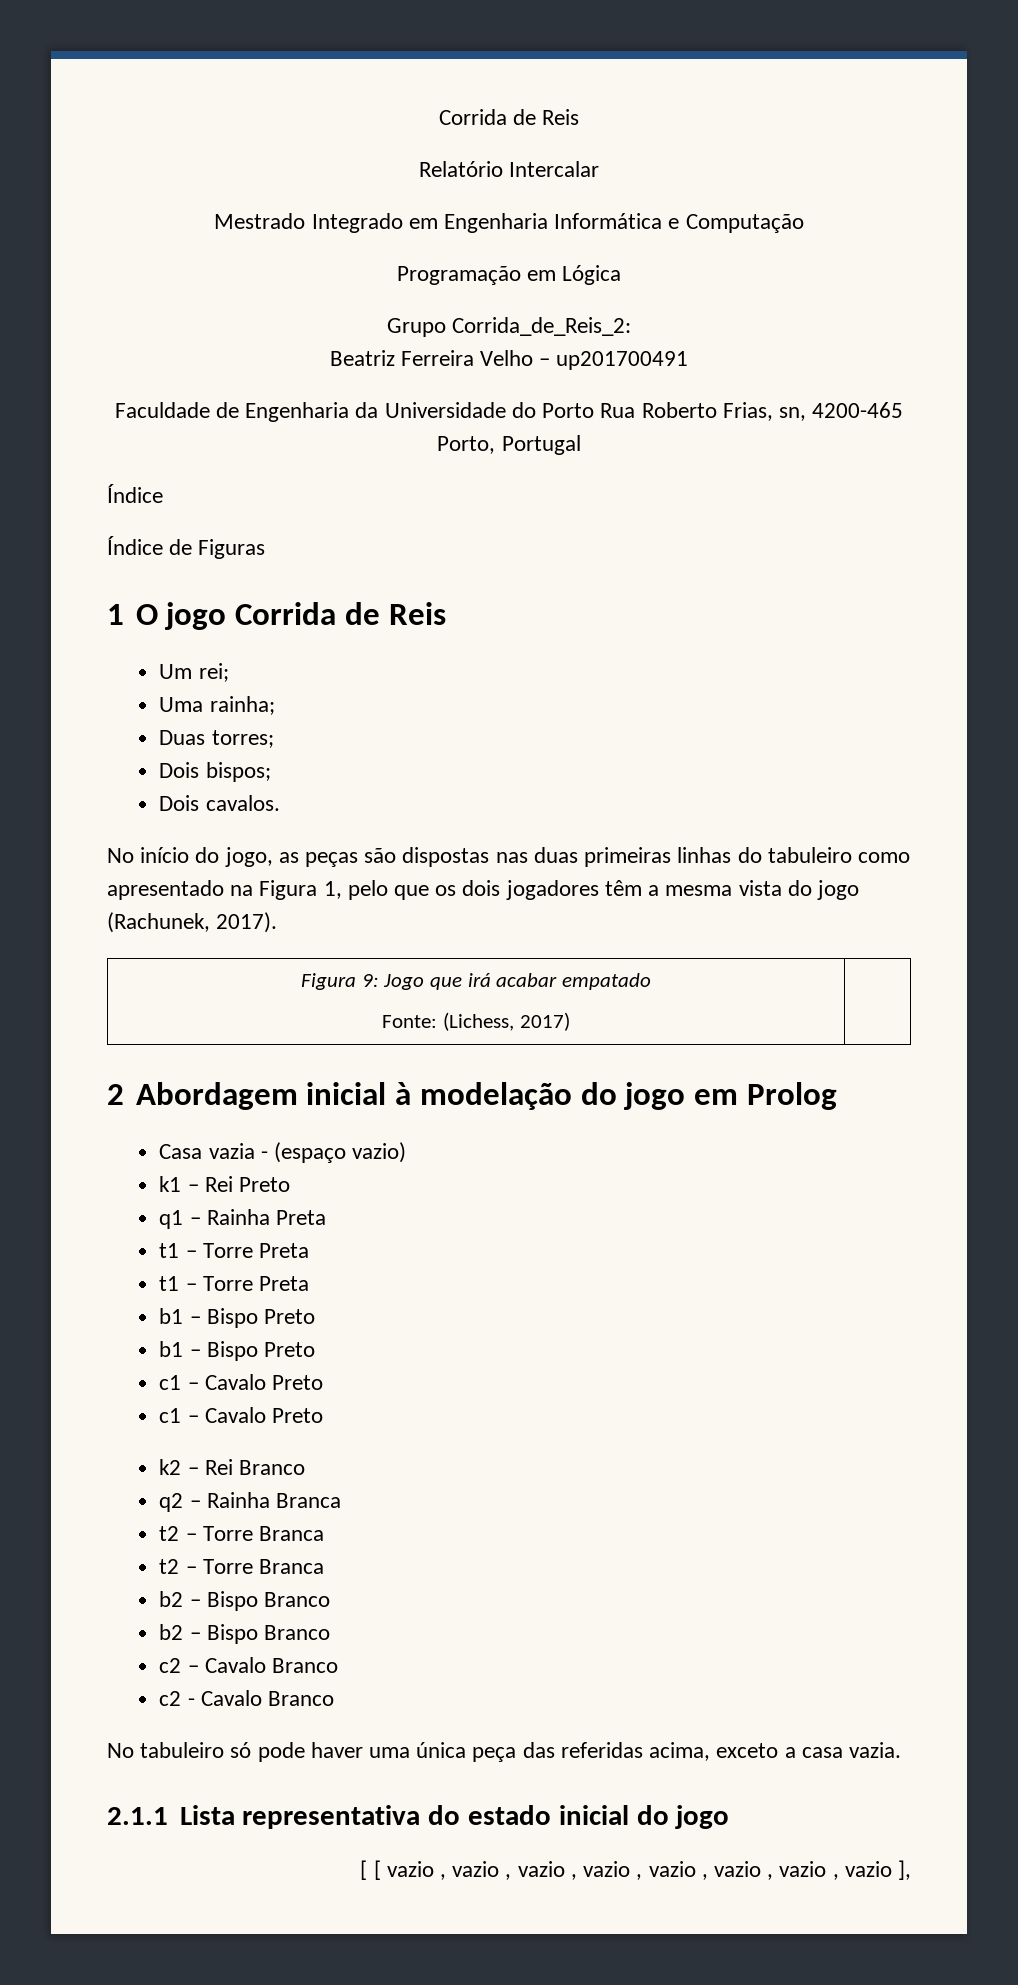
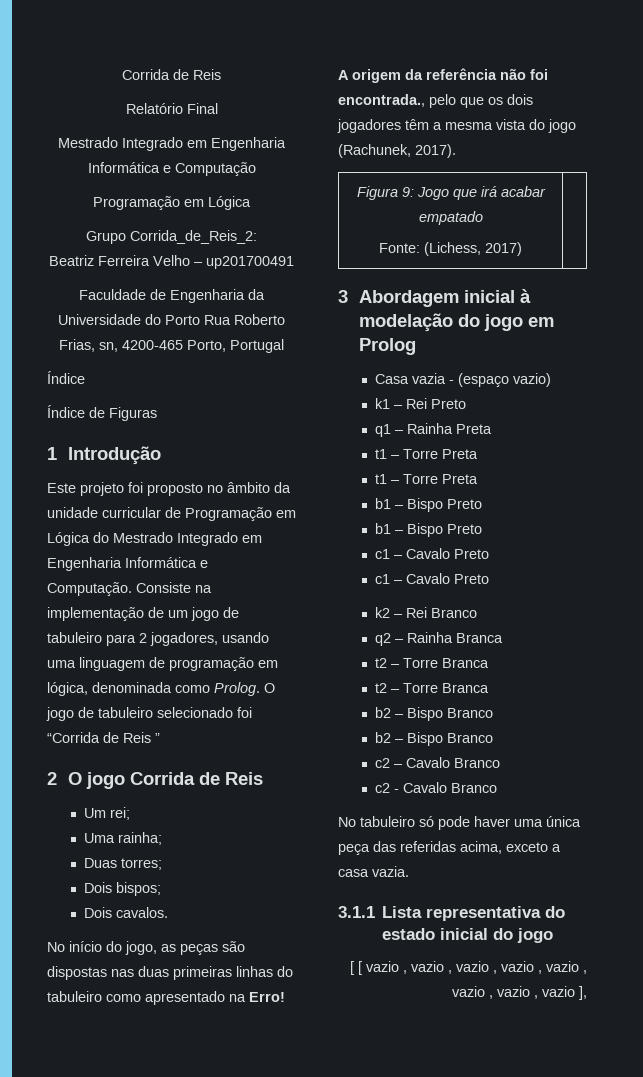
[509,161,600,177] Intercalar -> [186,103,218,114] Final
(124, 614) none -> [68,446,162,465] [47,482,291,496] [47,507,296,521] [47,532,262,546] [47,557,208,571] [47,582,212,596] [47,607,239,621] [47,632,269,646] [47,657,278,671] [47,682,275,696] [46,707,252,721] [47,732,160,743] [47,772,57,785] Introdução // Este projeto foi proposto no âmbito da unidade curricular de Programação em Lógica do Mestrado Integrado em Engenharia Informática e Computação. Consiste na implementação de um jogo de tabuleiro para 2 jogadores, usando uma linguagem de programação em lógica, denominada como Prolog. O jogo de tabuleiro selecionado foi “Corrida de Reis ” // 2
[259,880,342,900] Figura 1, -> [249,992,285,1002] [338,68,548,83] [338,94,425,107] Erro! A origem da referência não foi encontrada.,
[107,1084,124,1105] 2 -> [338,290,348,303] 3
[107,1807,168,1825] 2.1.1 -> [338,906,375,918] 3.1.1

